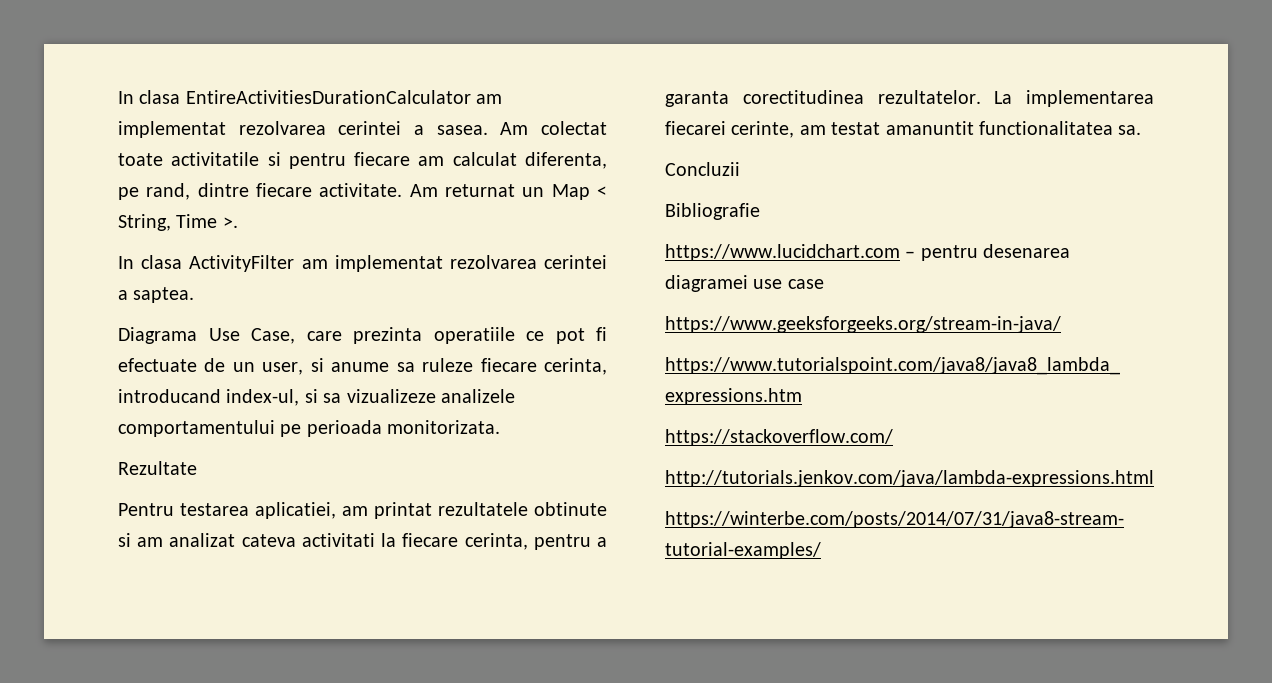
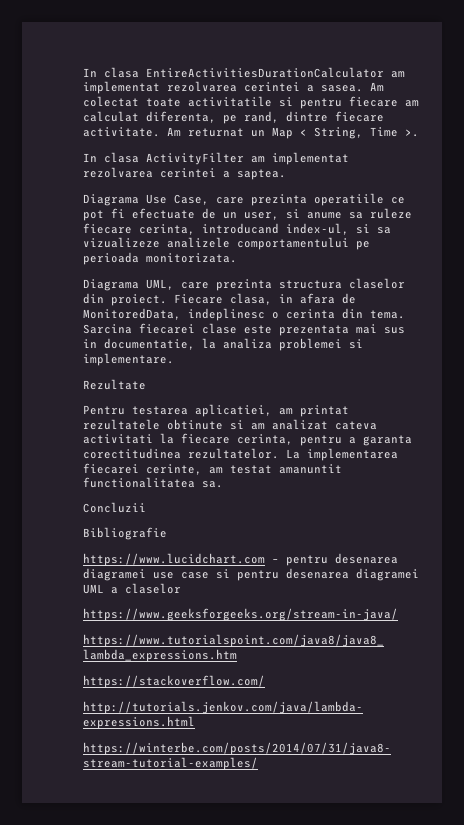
(501, 427) none -> [83,278,405,291] [83,293,356,306] [83,308,405,321] [83,323,405,336] [83,338,363,351] [83,353,174,366] // Diagrama UML, care prezinta structura claselor din proiect. Fiecare clasa, in afara de MonitoredData, indeplinesc o cerinta din tema. Sarcina fiecarei clase este prezentata mai sus in documentatie, la analiza problemei si implementare.
(824, 284) none -> [216,568,419,581] [83,583,181,594] si pentru desenarea diagramei UML a claselor

